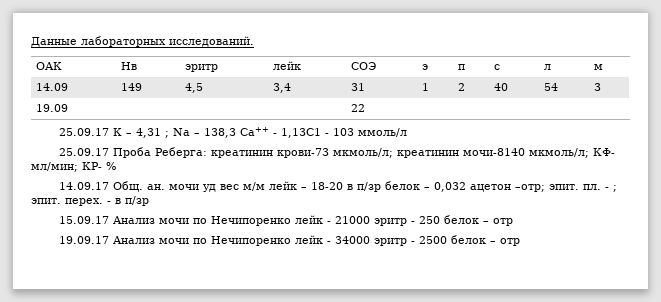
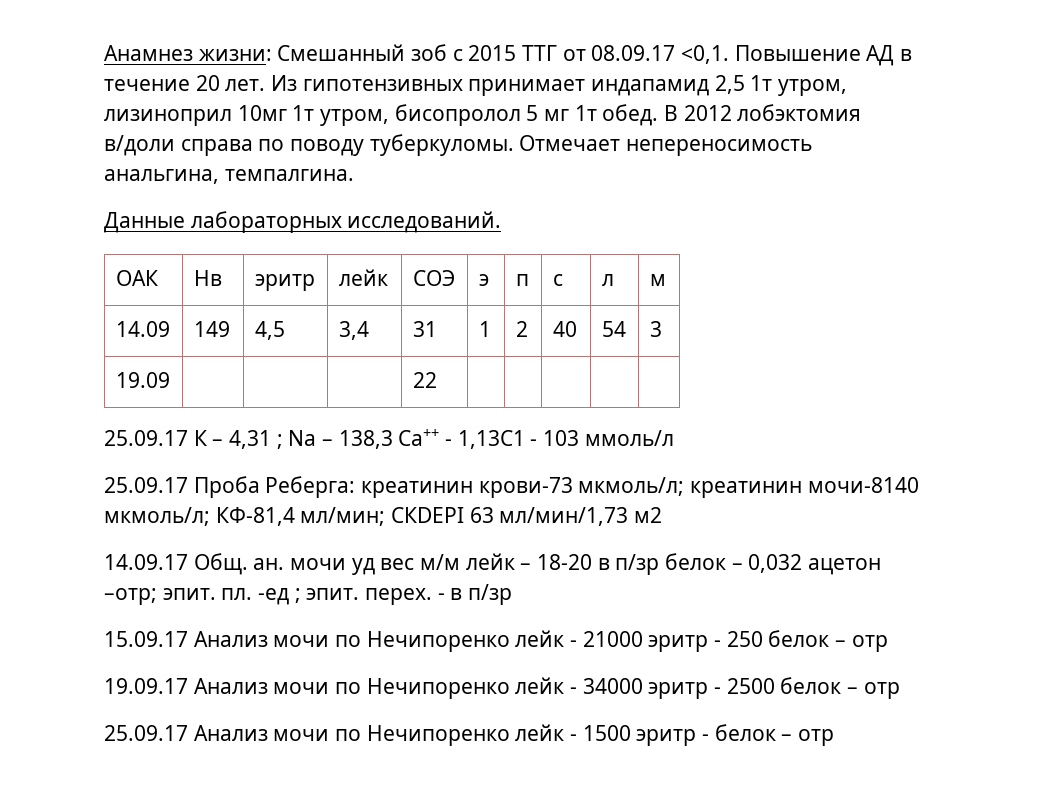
(31, 42) none -> [104,44,913,66] [104,75,848,96] [104,104,862,126] [104,134,813,156] [104,169,354,184] Анамнез жизни: Смешанный зоб с 2015 ТТГ от 08.09.17 <0,1. Повышение АД в течение 20 лет. Из гипотензивных принимает индапамид 2,5 1т утром, лизиноприл 10мг 1т утром, бисопролол 5 мг 1т обед. В 2012 лобэктомия в/доли справа по поводу туберкуломы. Отмечает непереносимость анальгина, темпалгина. //
[593,148,616,156] [31,162,116,172] КФ- мл/мин; КР- % -> [215,507,663,526] КФ-81,4 мл/мин; CКDЕPI 63 мл/мин/1,73 м2
[605,187,610,190] - -> [258,588,290,605] -ед
(521, 242) none -> [104,724,835,746] // 25.09.17 Анализ мочи по Нечипоренко лейк - 1500 эритр - белок – отр

